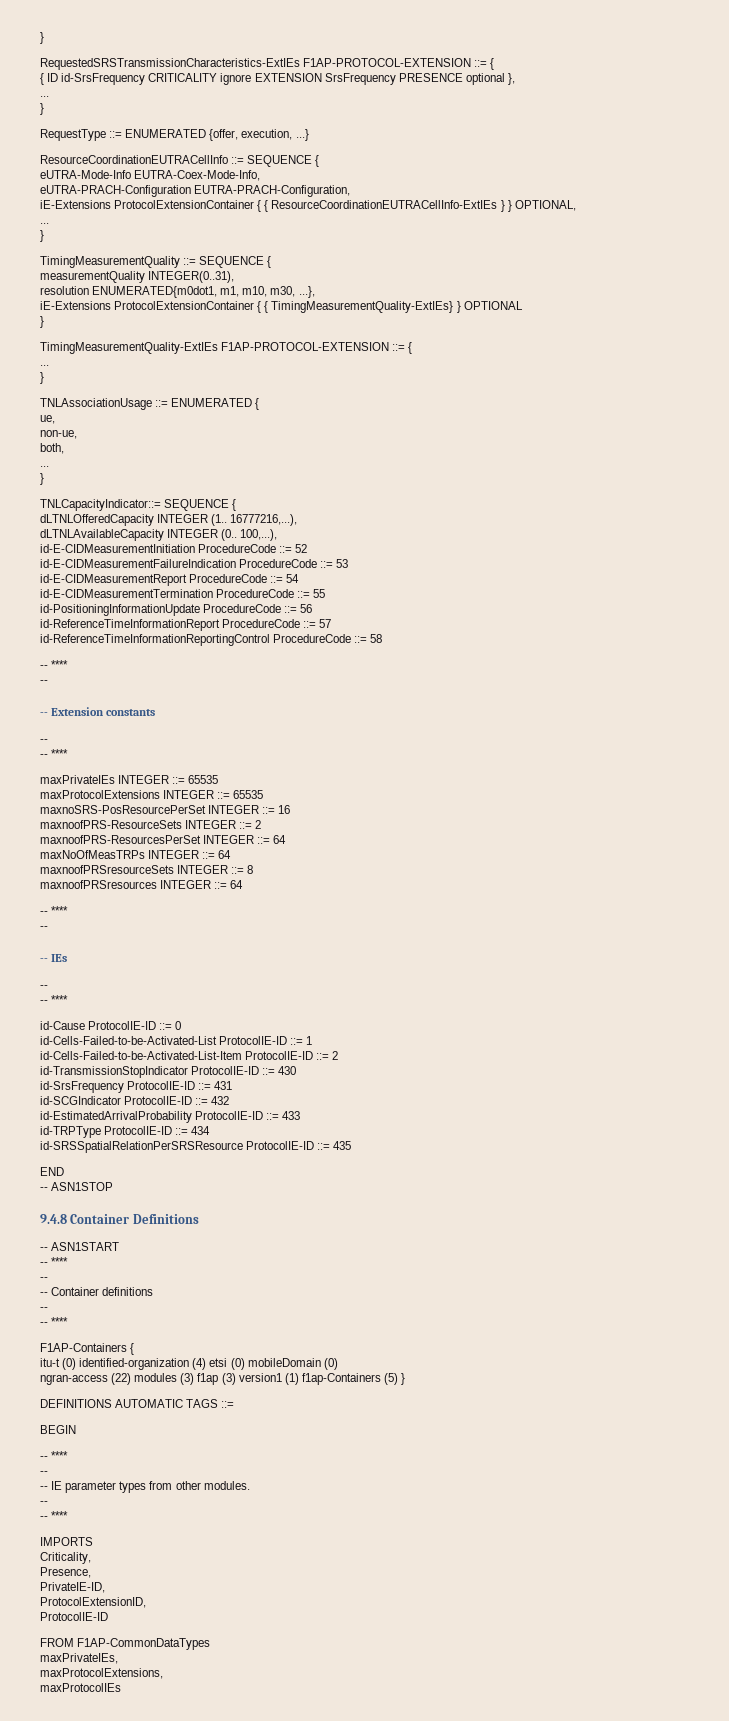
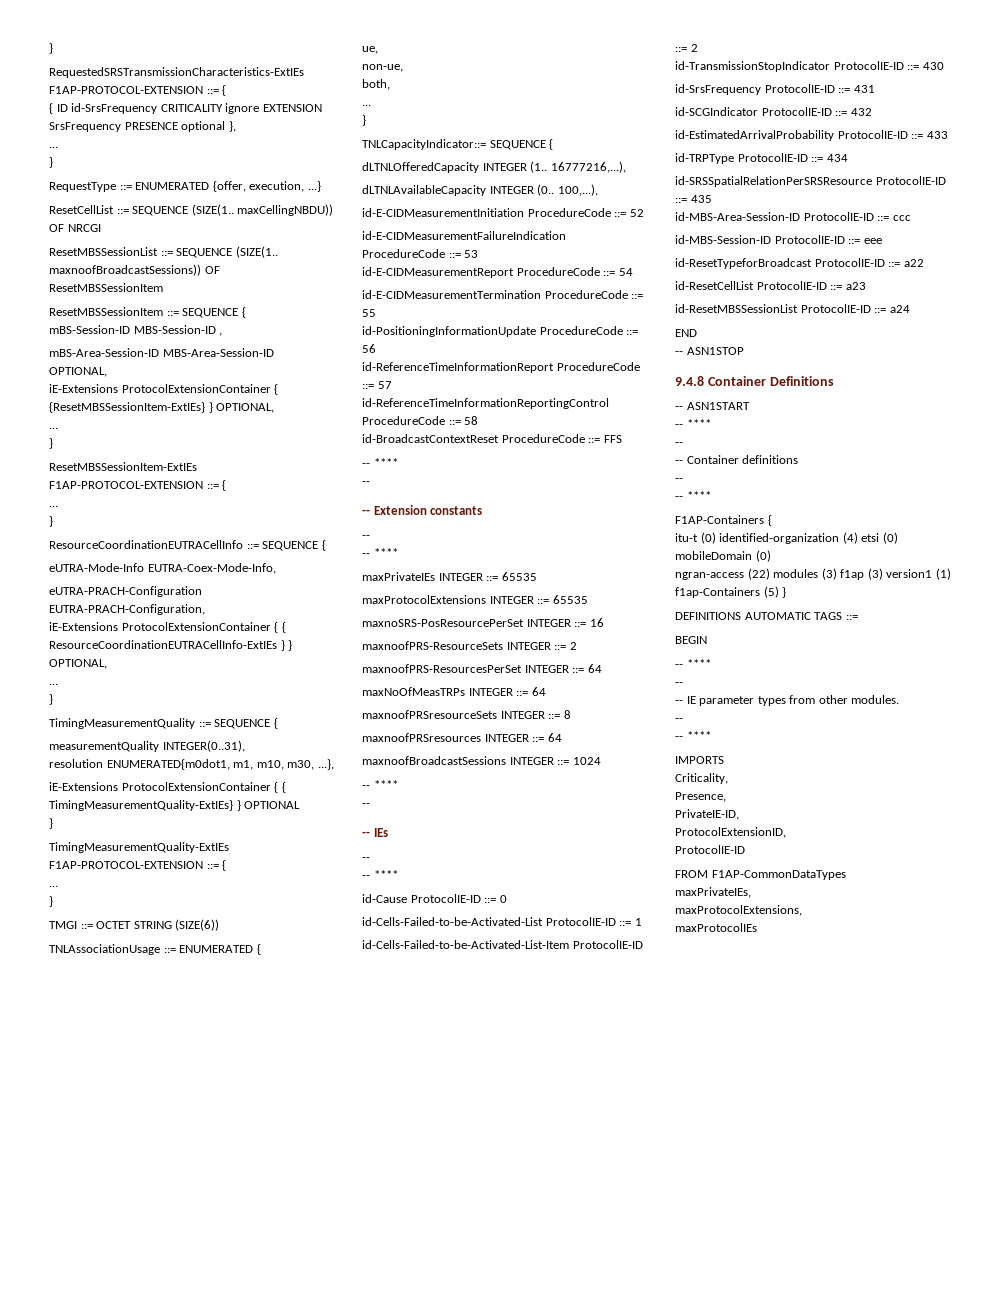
(309, 135) none -> [49,204,334,216] [49,224,101,232] [49,246,278,258] [49,264,220,276] [49,283,163,292] [49,307,246,318] [49,325,223,336] [49,348,274,357] [49,367,107,377] [49,384,279,395] [49,402,275,413] [49,427,58,429] [49,438,53,449] [49,462,197,471] [49,480,227,491] [49,505,58,507] [49,516,53,527] // ResetCellList ::= SEQUENCE (SIZE(1.. maxCellingNBDU)) OF NRCGI // ResetMBSSessionList ::= SEQUENCE (SIZE(1.. maxnoofBroadcastSessions)) OF ResetMBSSessionItem // ResetMBSSessionItem ::= SEQUENCE { // mBS-Session-ID MBS-Session-ID , // mBS-Area-Session-ID MBS-Area-Session-ID OPTIONAL, // iE-Extensions ProtocolExtensionContainer { {ResetMBSSessionItem-ExtIEs} } OPTIONAL, // ... // } // ResetMBSSessionItem-ExtIEs F1AP-PROTOCOL-EXTENSION ::= { // ... // }
(44, 378) none -> [49,919,220,931] // TMGI ::= OCTET STRING (SIZE(6))
(383, 638) none -> [362,434,622,443] // id-BroadcastContextReset ProcedureCode ::= FFS
(244, 884) none -> [362,756,601,765] // maxnoofBroadcastSessions INTEGER ::= 1024
(352, 1145) none -> [675,212,911,221] [675,235,882,244] [675,258,924,269] [675,281,866,290] [675,304,910,313] // id-MBS-Area-Session-ID ProtocolIE-ID ::= ccc // id-MBS-Session-ID ProtocolIE-ID ::= eee // id-ResetTypeforBroadcast ProtocolIE-ID ::= a22 // id-ResetCellList ProtocolIE-ID ::= a23 // id-ResetMBSSessionList ProtocolIE-ID ::= a24

